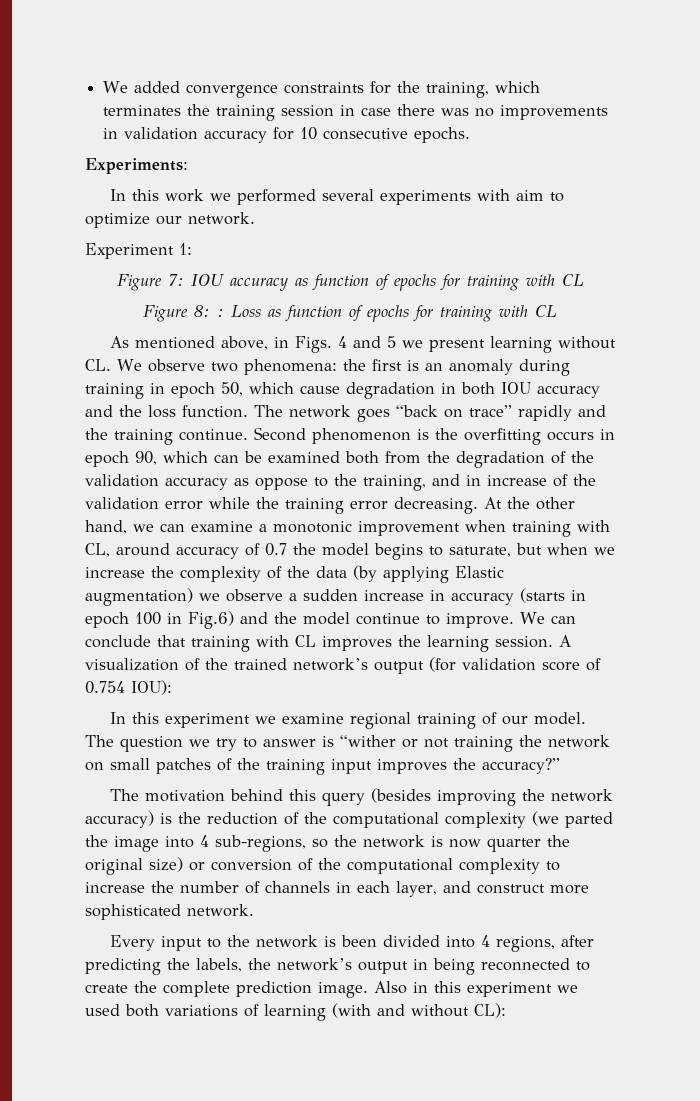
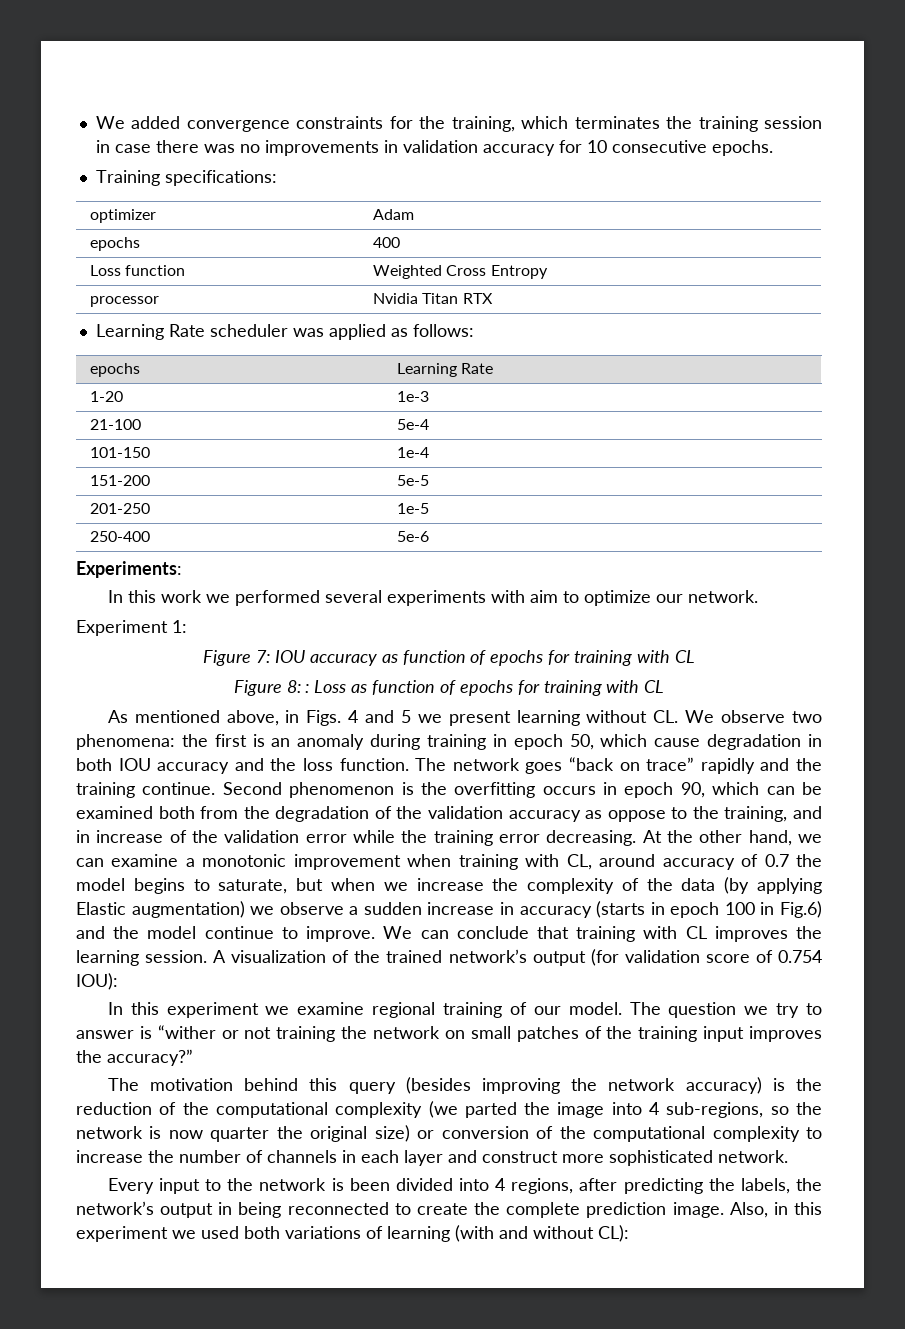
(471, 135) none -> [95,170,277,186] [90,209,157,223] [373,209,415,220] [90,237,141,251] [373,237,401,248] [90,265,186,276] [373,265,548,279] [90,296,160,307] [373,293,493,304] [95,324,474,340] [90,363,141,377] [397,363,494,377] [90,391,124,402] [397,391,430,402] [90,419,142,430] [397,419,430,430] [90,447,151,458] [397,447,430,458] [90,475,151,486] [397,475,430,486] [90,503,151,514] [397,503,430,514] [90,531,151,542] [397,531,430,542] // Training specifications: // optimizer | Adam // epochs | 400 // Loss function | Weighted Cross Entropy // processor | Nvidia Titan RTX // Learning Rate scheduler was applied as follows: // epochs | Learning Rate // 1-20 | 1e-3 // 21-100 | 5e-4 // 101-150 | 1e-4 // 151-200 | 5e-5 // 201-250 | 1e-5 // 250-400 | 5e-6
[396,881,437,897] layer, -> [404,1150,443,1166] layer
[374,981,407,994] Also -> [729,1202,768,1218] Also,

